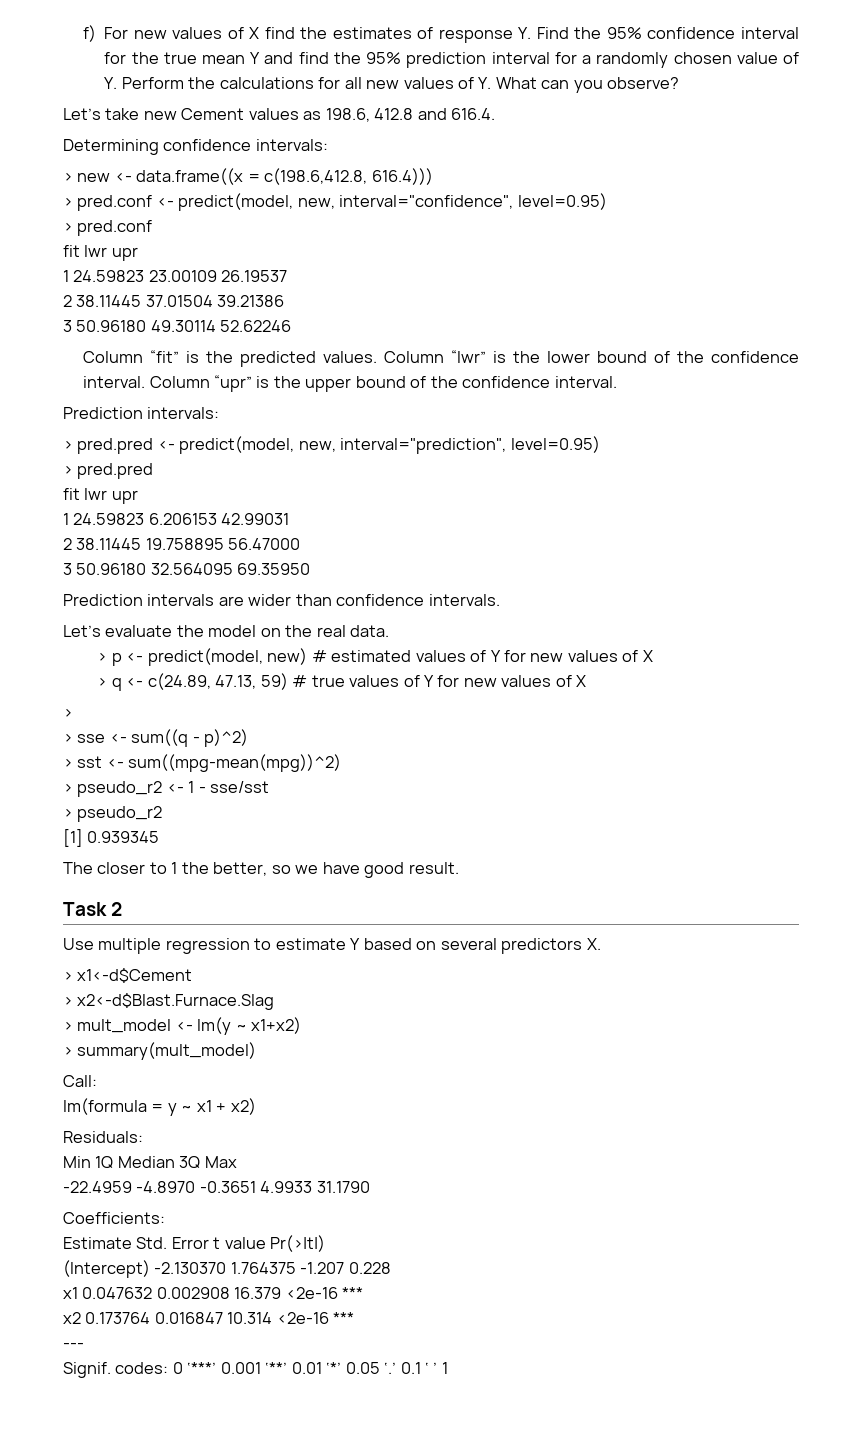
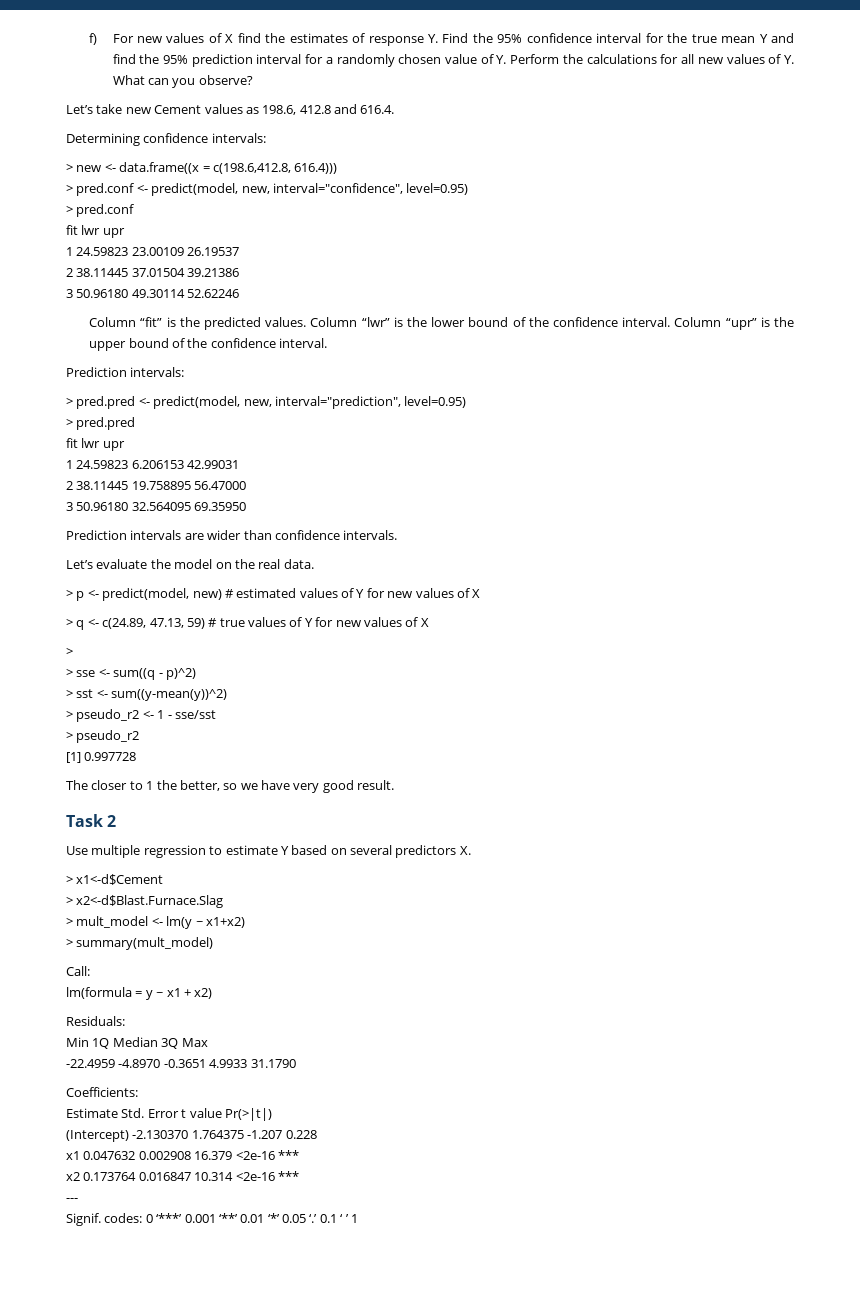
[128,754,342,772] sum((mpg-mean(mpg))^2) -> [111,689,228,701] sum((y-mean(y))^2)
[87,831,160,843] 0.939345 -> [84,752,137,761] 0.997728
(360, 868) none -> [293,783,320,793] very

